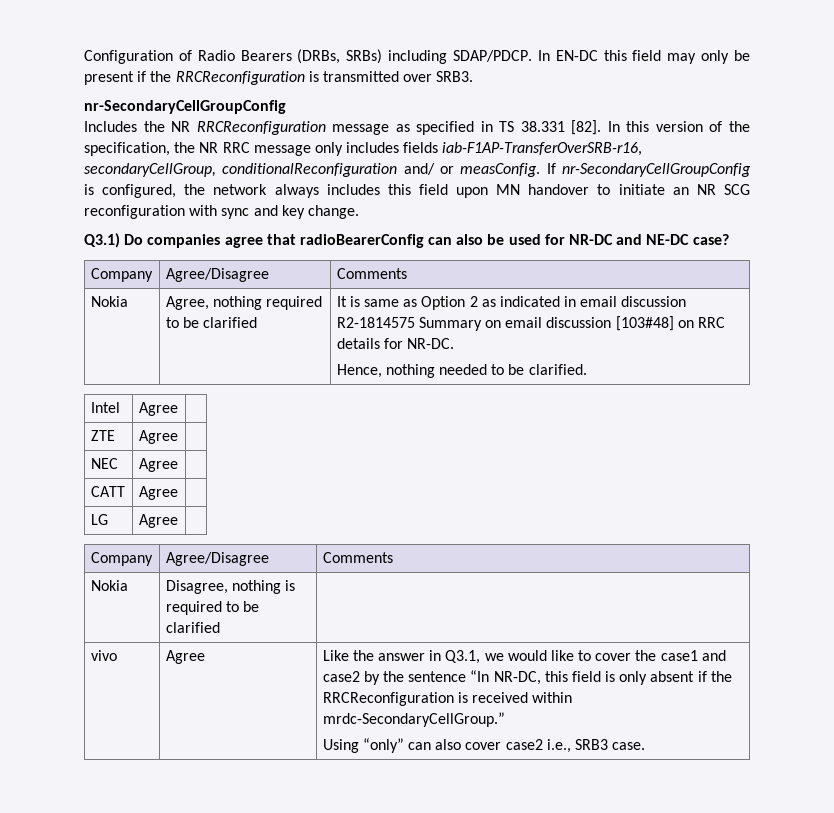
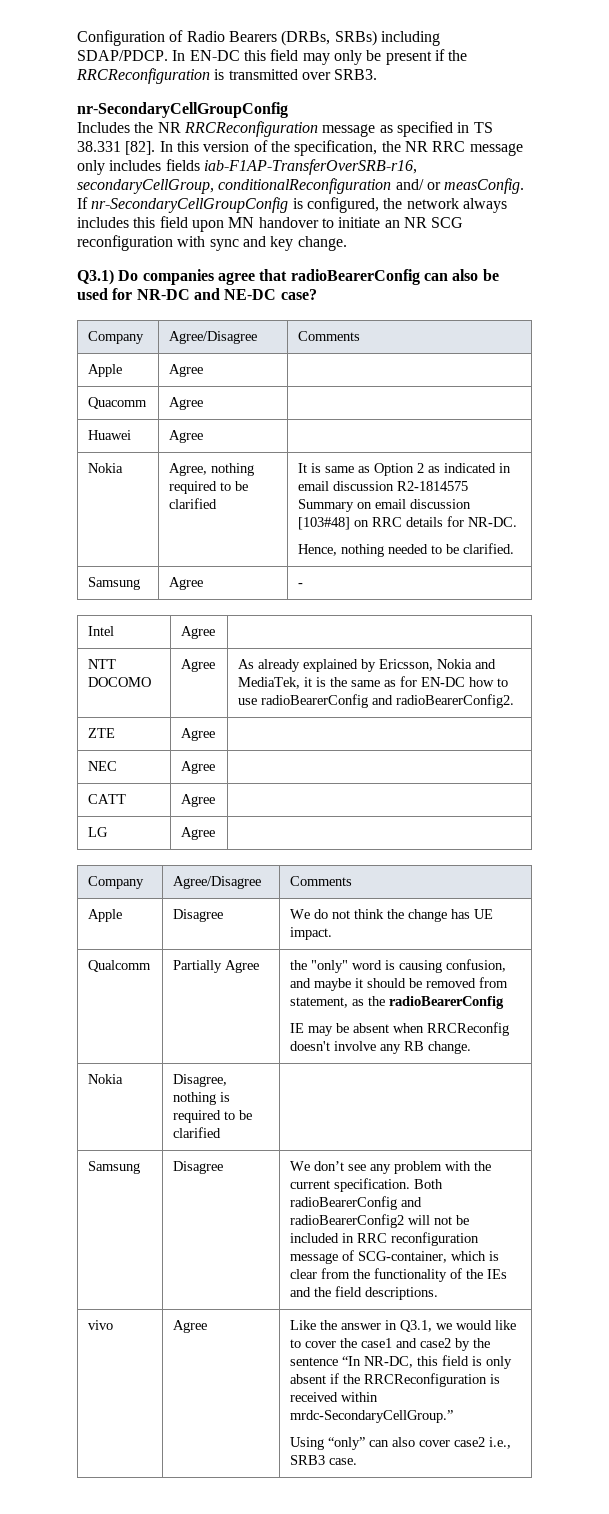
(407, 273) none -> [88,364,123,377] [169,364,204,377] [88,397,148,409] [169,397,204,410] [88,430,132,440] [169,430,204,443] // Apple | Agree | // Quacomm | Agree | // Huawei | Agree |
(587, 369) none -> [88,577,141,590] [169,577,204,590] [298,583,304,587] // Samsung | Agree | -
(178, 409) none -> [88,659,117,669] [88,677,152,687] [181,659,216,672] [238,659,497,672] [238,676,509,689] [238,694,515,708] // NTT DOCOMO | Agree | As already explained by Ericsson, Nokia and MediaTek, it is the same as for EN-DC how to use radioBearerConfig and radioBearerConfig2.
(393, 557) none -> [88,909,123,922] [173,909,224,922] [290,909,494,922] [290,927,333,940] [88,960,152,972] [173,960,260,973] [290,959,507,973] [290,977,509,991] [290,996,505,1009] [290,1022,510,1036] [290,1041,472,1054] // Apple | Disagree | We do not think the change has UE impact. // Qualcomm | Partially Agree | the "only" word is causing confusion, and maybe it should be removed from statement, as the radioBearerConfig // IE may be absent when RRCReconfig doesn't involve any RB change.
(220, 627) none -> [88,1161,141,1174] [173,1161,224,1174] [290,1161,492,1174] [290,1178,444,1192] [290,1196,423,1210] [290,1214,470,1228] [290,1232,480,1246] [290,1250,500,1264] [290,1268,508,1282] [290,1286,439,1300] // Samsung | Disagree | We don’t see any problem with the current specification. Both radioBearerConfig and radioBearerConfig2 will not be included in RRC reconfiguration message of SCG-container, which is clear from the functionality of the IEs and the field descriptions.

